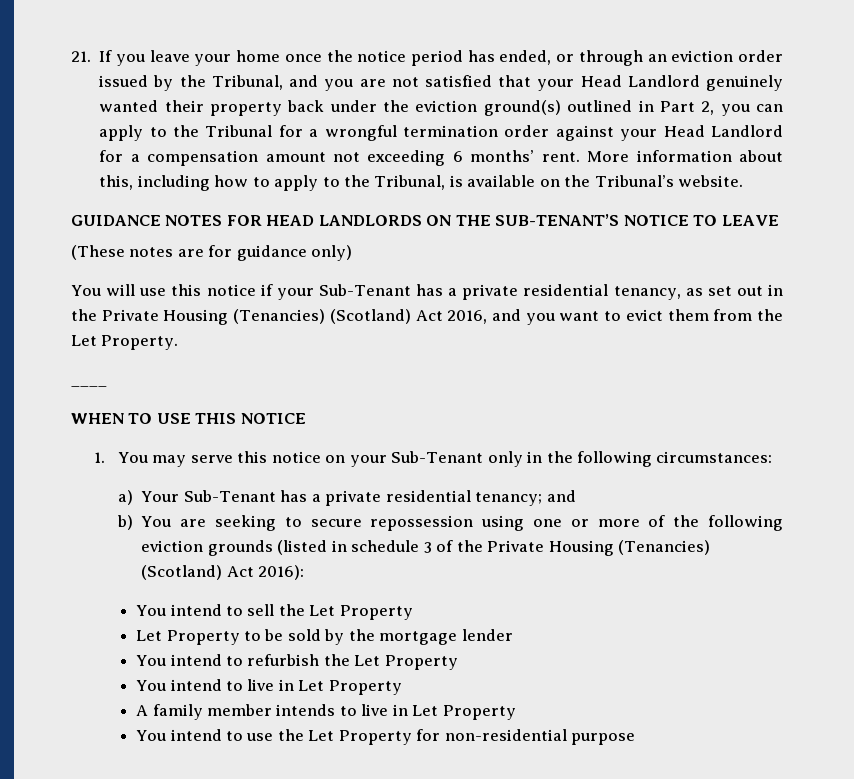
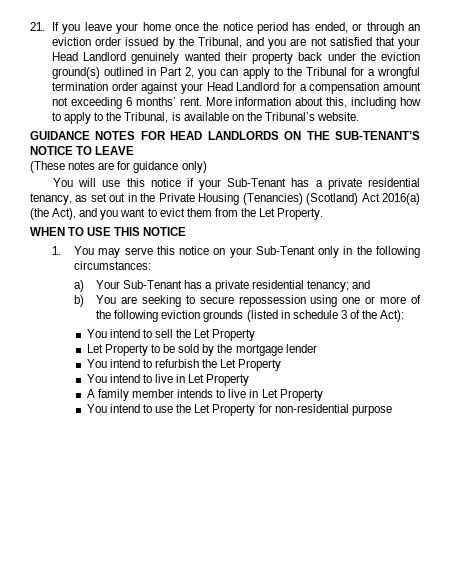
[447,310,488,324] 2016, -> [381,193,420,205] [30,208,77,220] 2016(a) (the Act),
[71,385,107,387] // ____ -> (324, 214) none
[487,540,711,556] [141,565,305,580] Private Housing (Tenancies) (Scotland) Act 2016): -> [380,310,405,322] Act):

